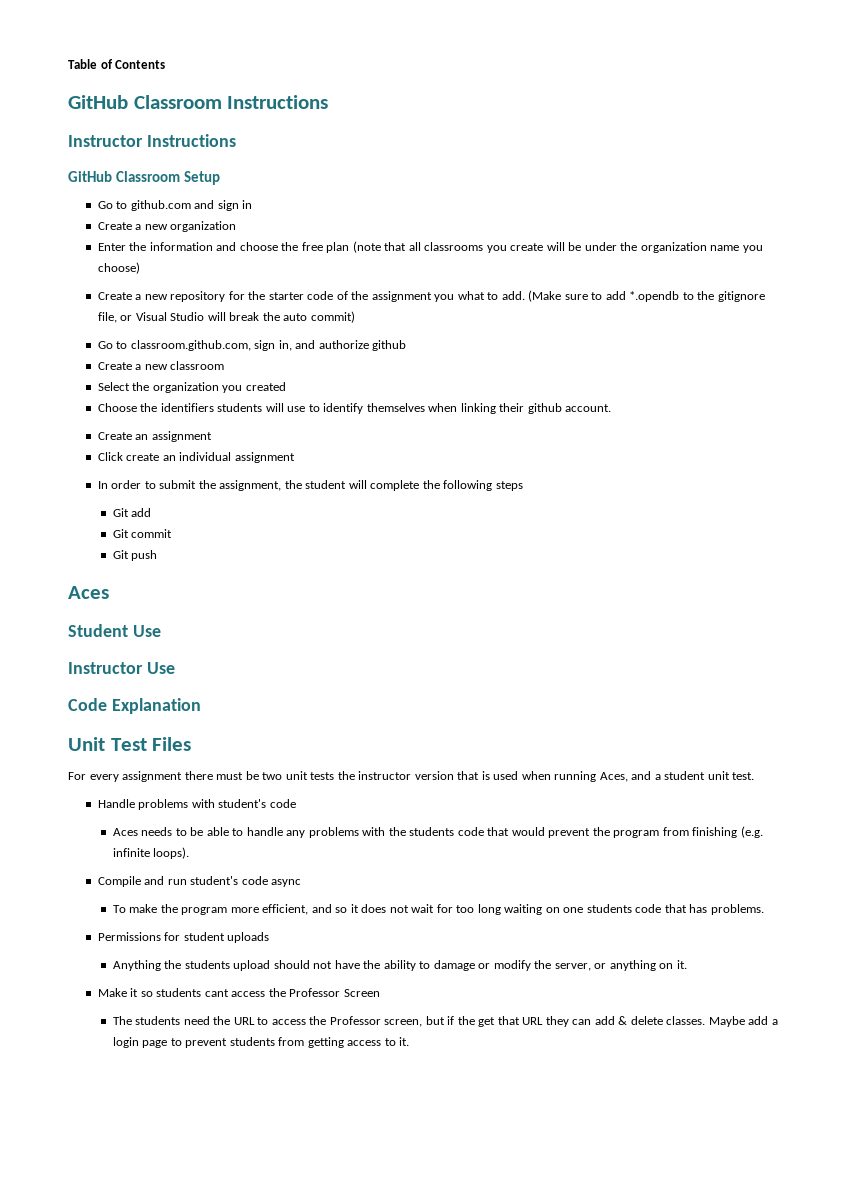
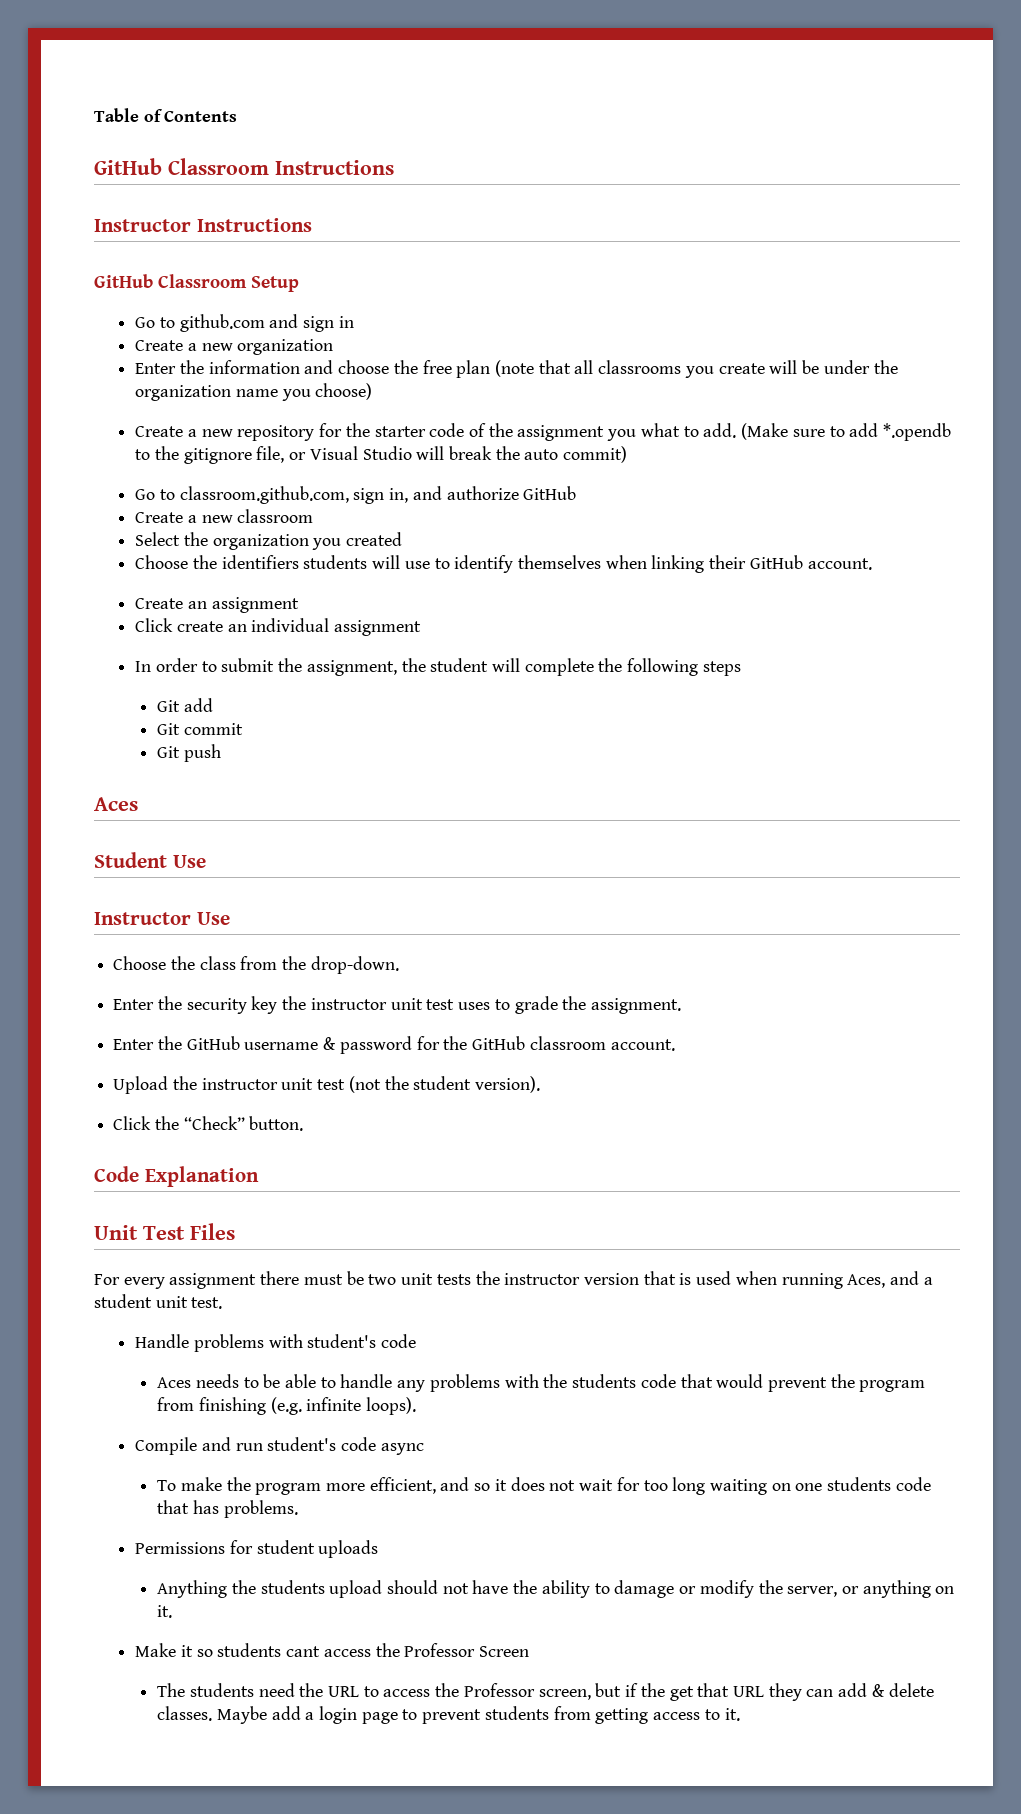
[372,340,407,351] github -> [523,486,577,500] GitHub
[527,403,562,414] github -> [749,555,803,569] GitHub
(175, 668) none -> [113,956,399,974] [113,996,681,1014] [113,1036,675,1054] [113,1076,541,1094] [113,1116,304,1131] // Choose the class from the drop-down. // Enter the security key the instructor unit test uses to grade the assignment. // Enter the GitHub username & password for the GitHub classroom account. // Upload the instructor unit test (not the student version). // Click the “Check” button.

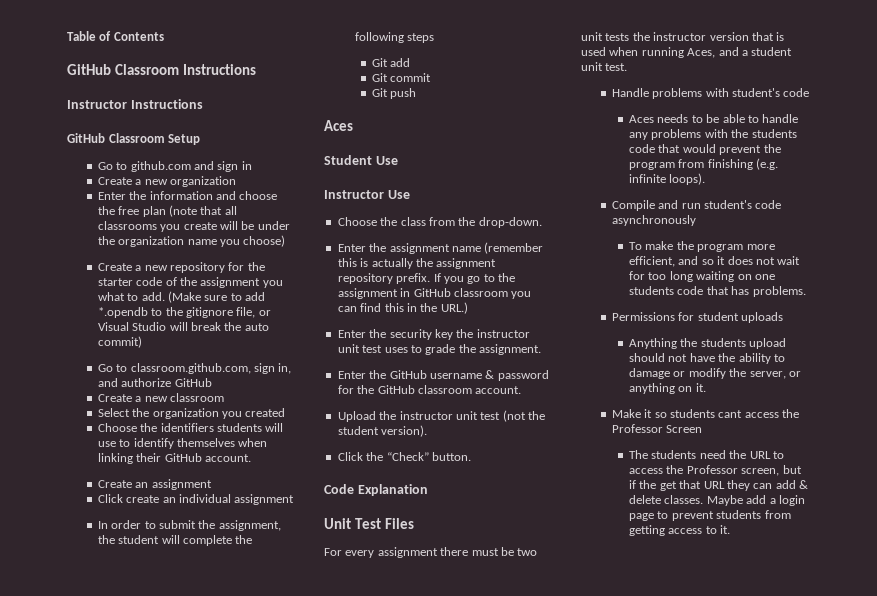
(399, 965) none -> [337,242,544,254] [337,258,497,269] [337,273,515,284] [337,288,532,299] [337,302,468,314] // Enter the assignment name (remember this is actually the assignment repository prefix. If you go to the assignment in GitHub classroom you can find this in the URL.)
[380,1443,424,1455] async -> [611,215,696,226] asynchronously

